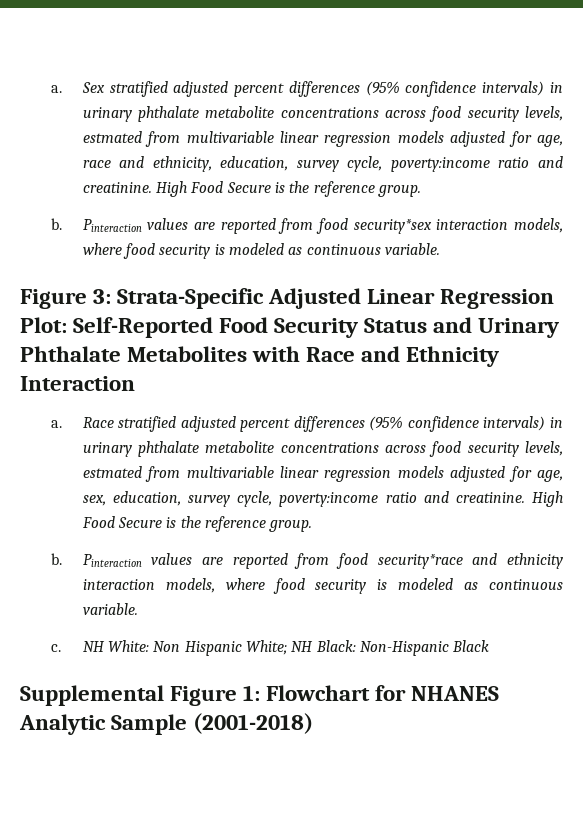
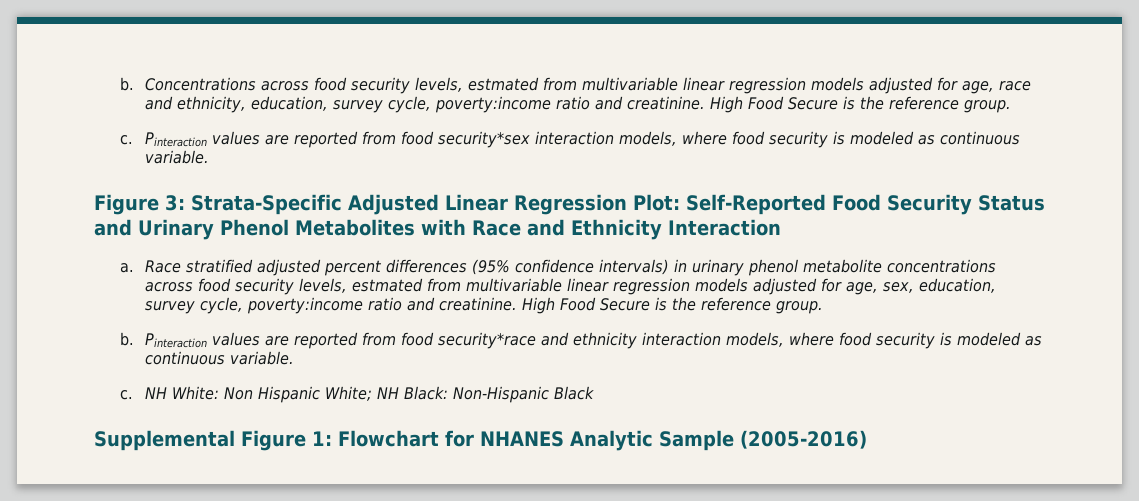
[51,81,564,97] [82,106,379,122] a. Sex stratified adjusted percent differences (95% confidence intervals) in urinary phthalate metabolite concentrations -> [119,77,257,91] b. Concentrations
[51,218,63,230] b. -> [119,135,133,145] c.
[20,346,121,362] Phthalate -> [220,219,289,236] Phenol
[138,441,200,457] phthalate -> [748,259,799,276] phenol
[193,713,314,734] (2001-2018) -> [740,430,867,449] (2005-2016)

